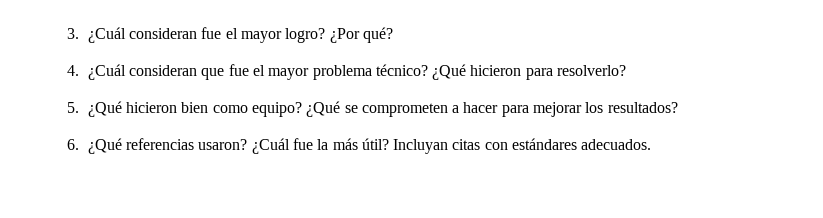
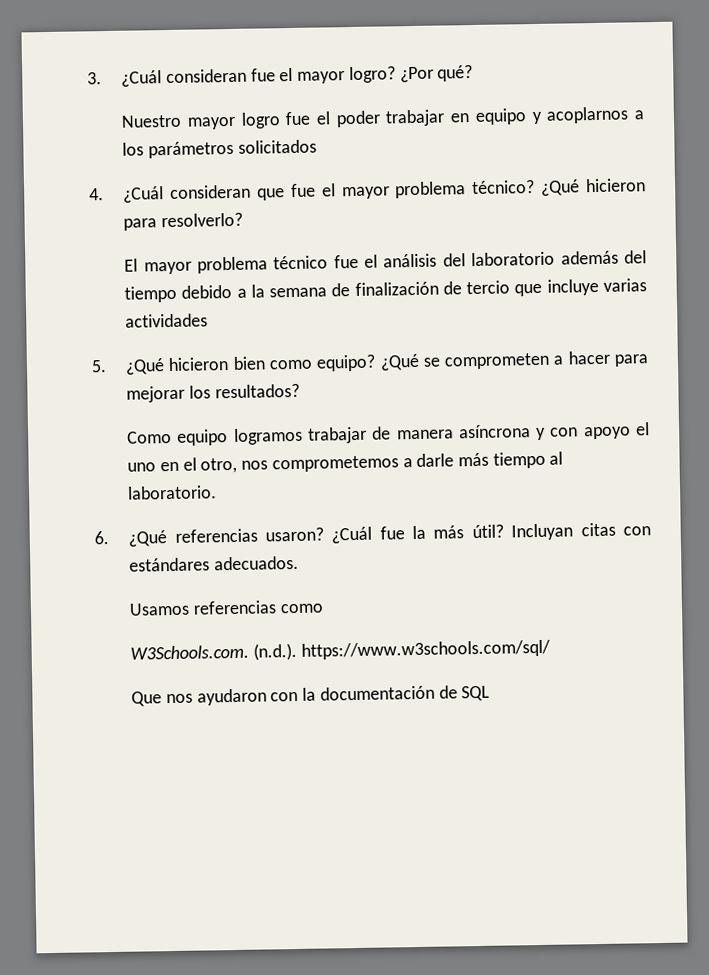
(393, 35) none -> [121,106,644,130] [122,139,317,159] // Nuestro mayor logro fue el poder trabajar en equipo y acoplarnos a los parámetros solicitados
(627, 70) none -> [124,250,648,275] [124,278,647,303] [125,313,209,328] // El mayor problema técnico fue el análisis del laboratorio además del tiempo debido a la semana de finalización de tercio que incluye varias actividades
(678, 107) none -> [127,422,650,446] [127,451,564,474] [127,485,218,500] // Como equipo logramos trabajar de manera asíncrona y con apoyo el uno en el otro, nos comprometemos a darle más tiempo al laboratorio.
(652, 144) none -> [129,600,324,616] [130,639,551,661] [131,685,491,707] // Usamos referencias como // W3Schools.com. (n.d.). https://www.w3schools.com/sql/ // Que nos ayudaron con la documentación de SQL

